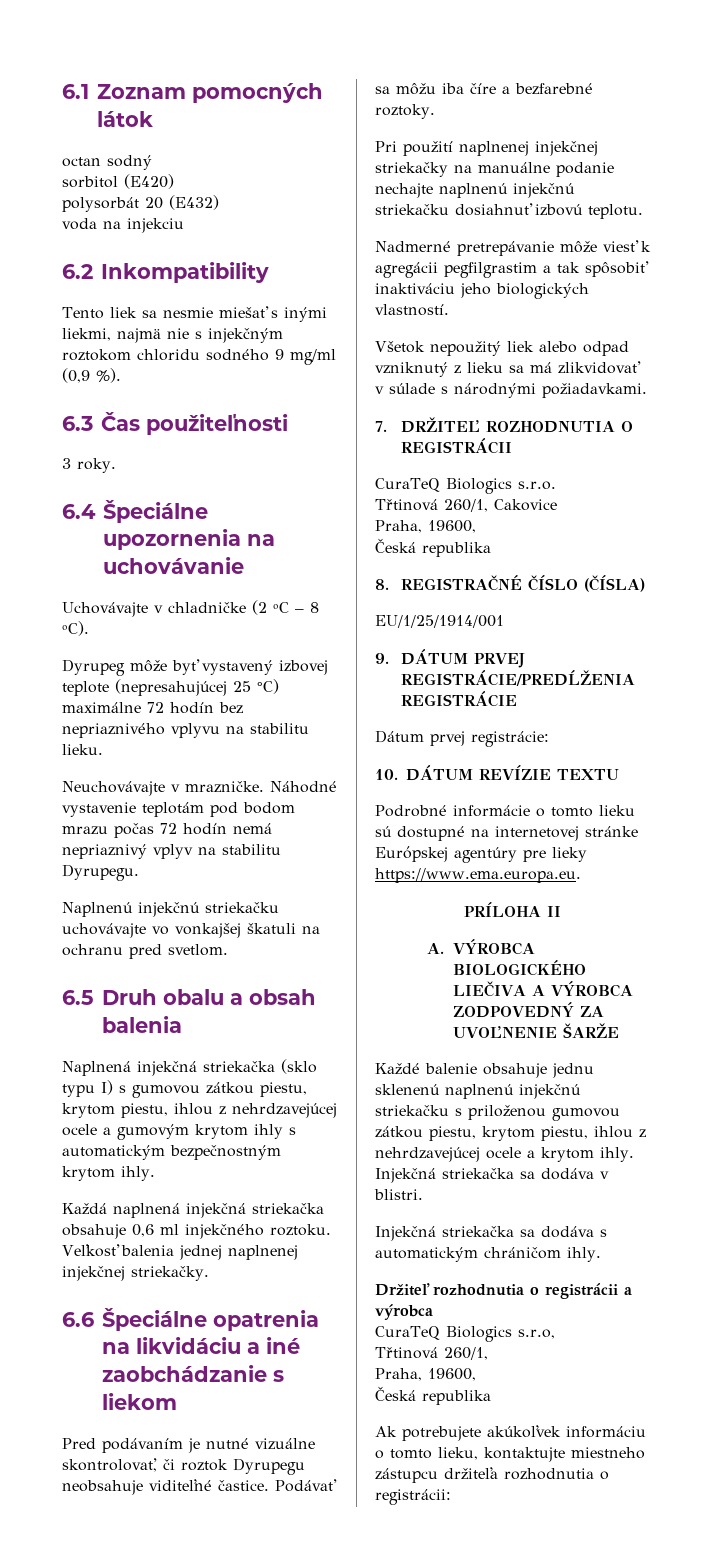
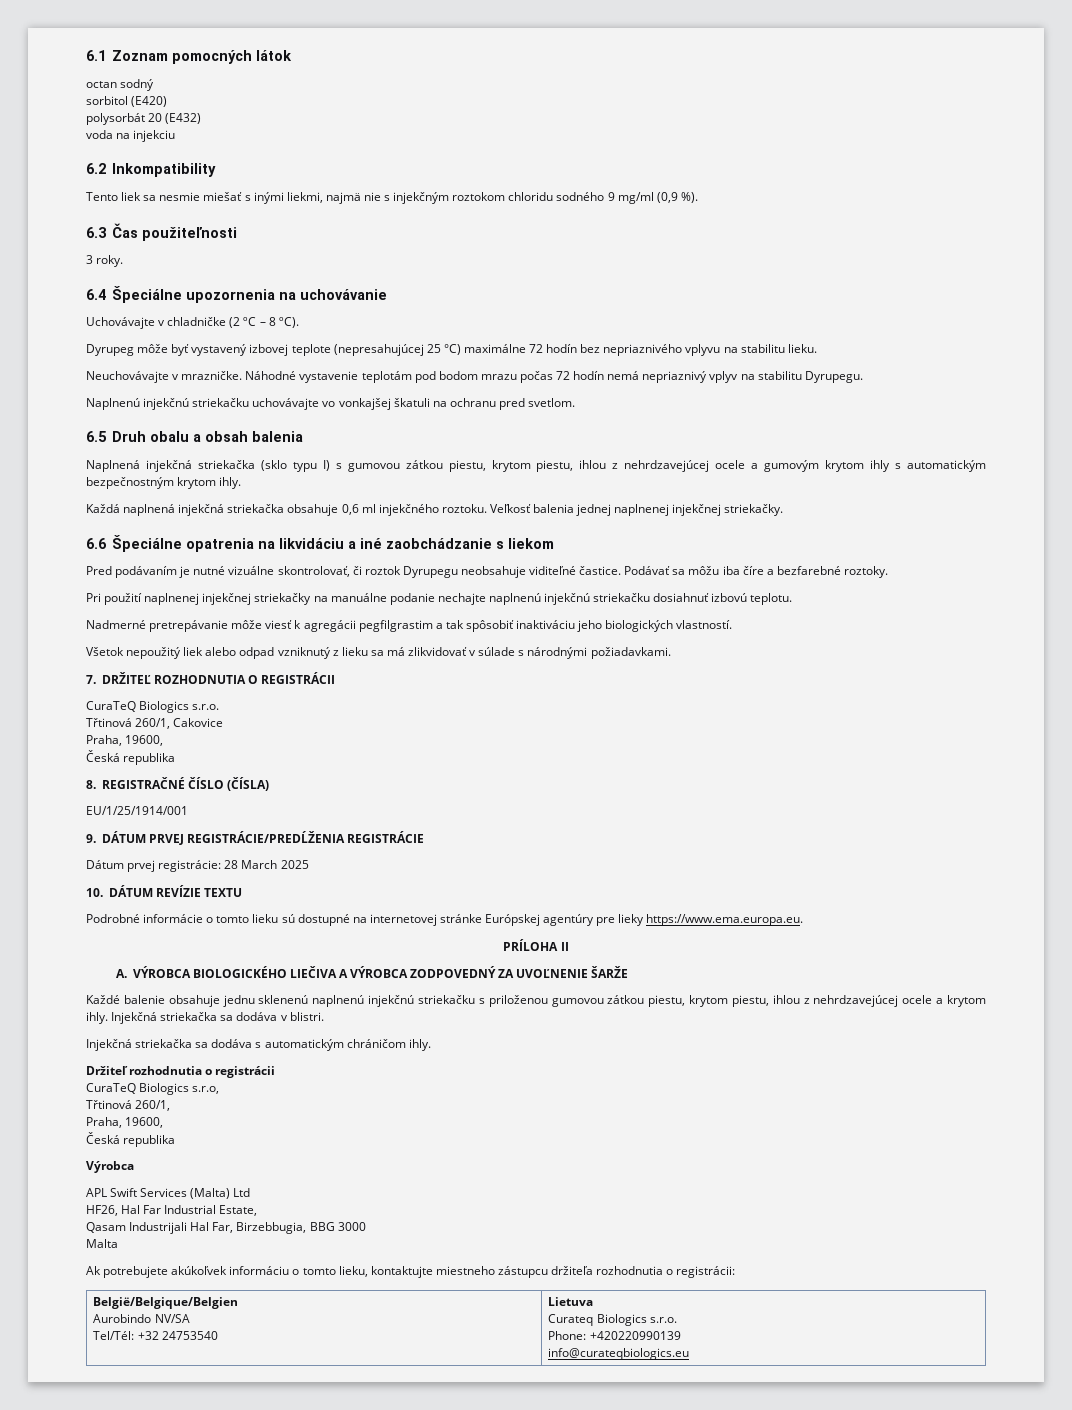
(549, 739) none -> [224,860,309,869] 28 March 2025
[624,1287,632,1295] [375,1304,433,1320] a výrobca -> (276, 1072) none
(491, 1397) none -> [86,1161,134,1173] [86,1188,251,1199] [86,1205,258,1216] [86,1222,366,1234] [86,1239,118,1248] // Výrobca // APL Swift Services (Malta) Ltd // HF26, Hal Far Industrial Estate, // Qasam Industrijali Hal Far, Birzebbugia, BBG 3000 // Malta
(451, 1497) none -> [93,1297,239,1309] [93,1314,190,1323] [93,1331,218,1340] [548,1297,594,1306] [548,1314,677,1326] [548,1331,681,1340] [548,1348,690,1360] // België/Belgique/Belgien // Aurobindo NV/SA // Tel/Tél: +32 24753540 | Lietuva // Curateq Biologics s.r.o. // Phone: +420220990139 // info@curateqbiologics.eu

